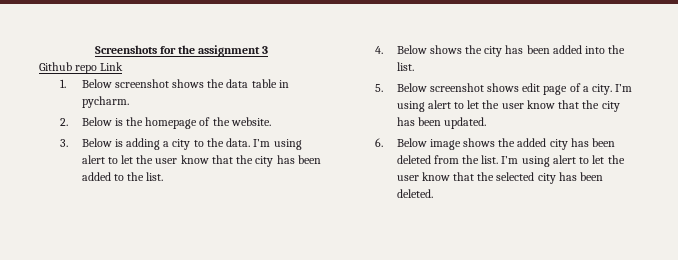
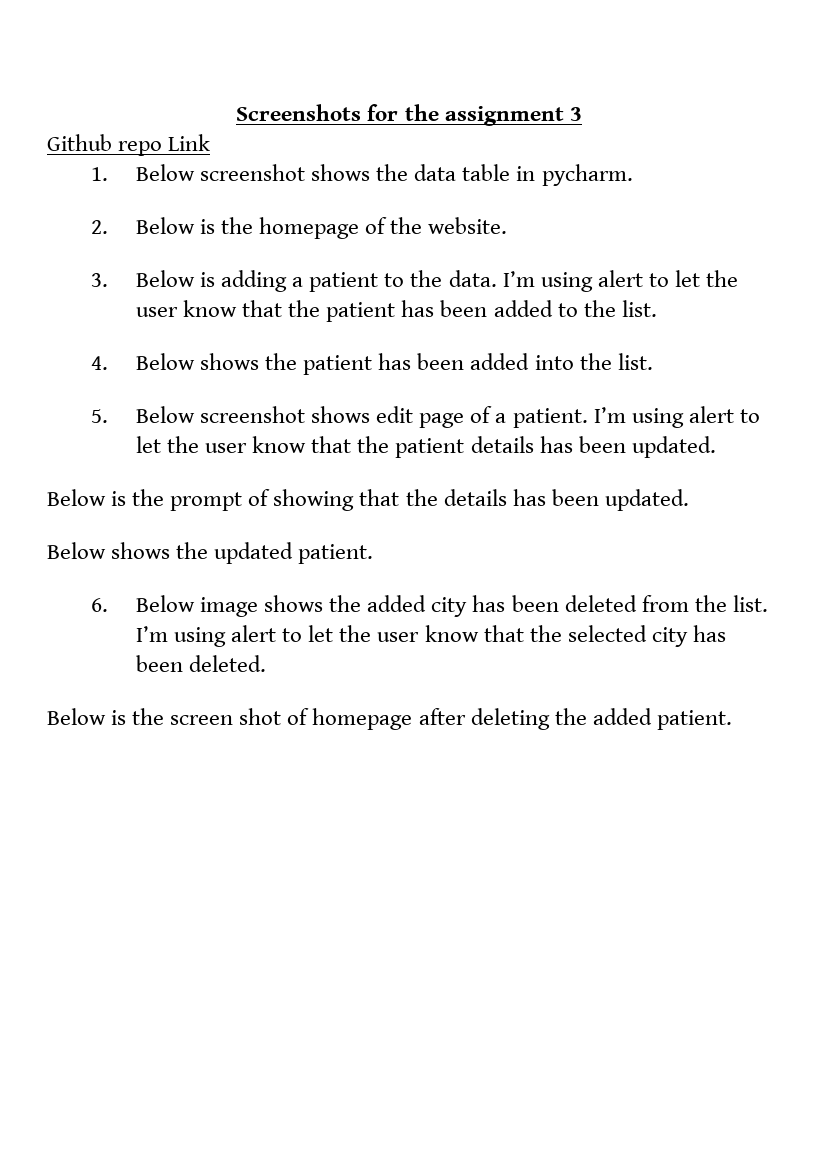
[172,139,191,150] city -> [309,272,379,292] patient
[255,156,274,167] city -> [326,302,396,322] patient
[484,46,503,57] city -> [303,355,373,375] patient
[592,84,613,95] city. -> [512,408,588,428] patient.
[601,101,620,112] [396,117,487,129] city has been updated. -> [395,436,716,458] [47,489,689,511] [47,542,374,564] patient details has been updated. // Below is the prompt of showing that the details has been updated. // Below shows the updated patient.
(433, 193) none -> [47,708,732,730] // Below is the screen shot of homepage after deleting the added patient.

